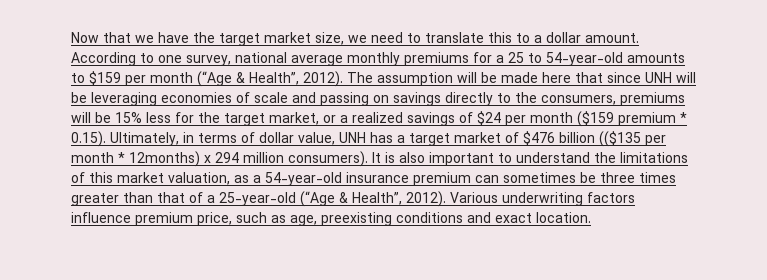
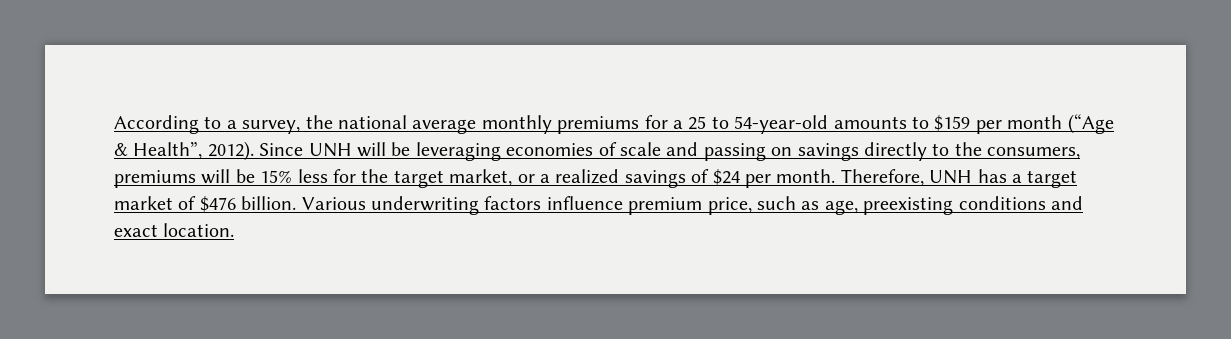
[71,32,639,46] [71,52,231,66] Now that we have the target market size, we need to translate this to a dollar amount. According to one survey, -> [114,115,333,134] According to a survey, the
[347,72,641,86] The assumption will be made here that since -> [259,143,304,156] Since
[530,111,687,127] [71,131,335,147] month ($159 premium * 0.15). Ultimately, in terms of dollar value, -> [776,169,924,186] month. Therefore,
[559,131,666,147] [71,151,688,167] [71,172,676,186] [71,191,446,207] billion (($135 per month * 12months) x 294 million consumers). It is also important to understand the limitations of this market valuation, as a 54-year-old insurance premium can sometimes be three times greater than that of a 25-year-old (“Age & Health”, 2012). -> [241,196,297,210] billion.

